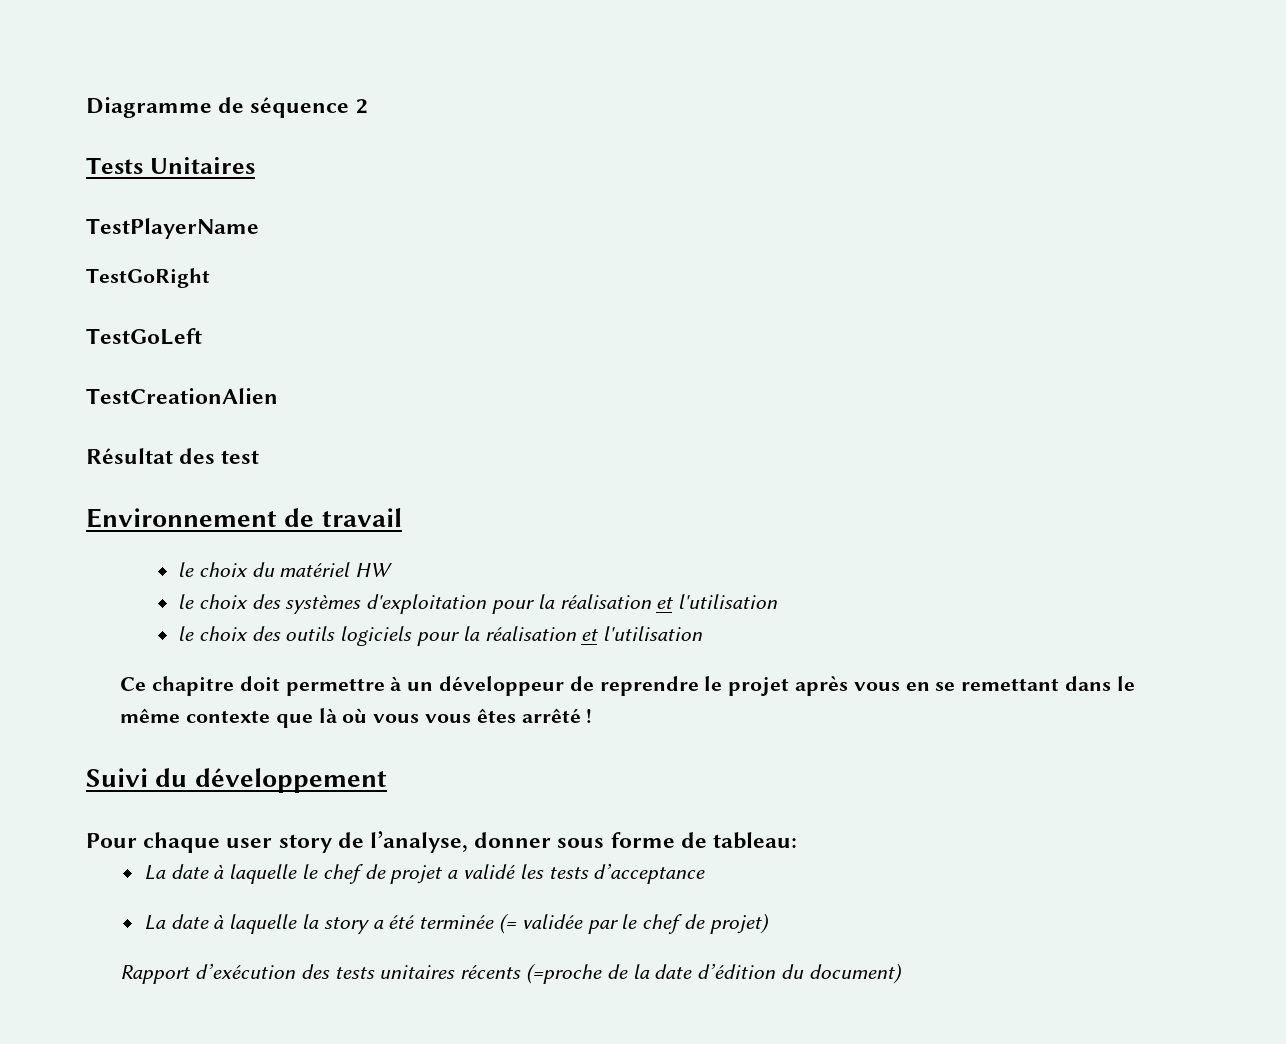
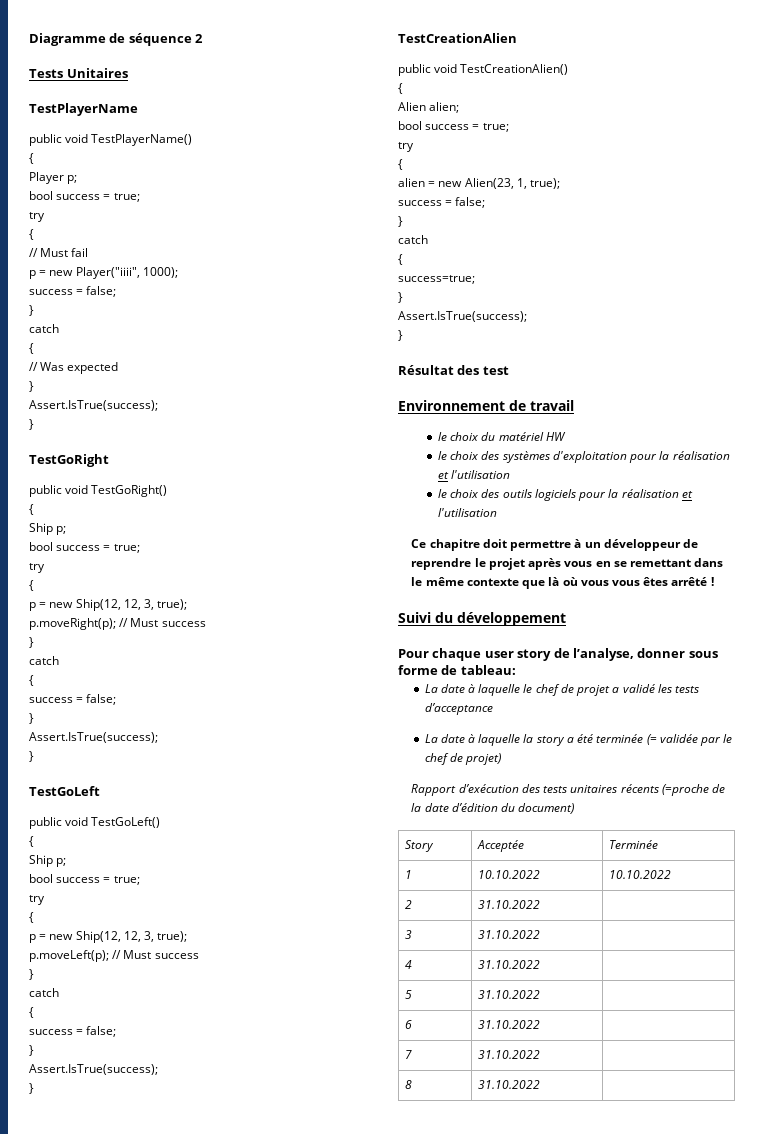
[86,268,210,288] [86,328,202,345] [86,388,278,404] TestGoRight // TestGoLeft // TestCreationAlien -> [29,134,193,146] [29,153,34,164] [29,172,78,184] [29,191,140,202] [29,212,45,222] [29,229,34,240] [29,248,89,257] [29,267,178,279] [29,286,117,297] [29,305,34,316] [29,324,59,333] [29,343,34,354] [29,362,119,374] [29,381,34,392] [29,400,158,411] [29,419,34,430] [29,454,109,467] [29,485,168,497] [29,504,34,515] [29,523,67,535] [29,542,140,553] [29,563,45,573] [29,580,34,591] [29,599,188,611] [29,618,206,630] [29,637,34,648] [29,656,59,665] [29,675,34,686] [29,694,117,705] [29,713,34,724] [29,732,158,743] [29,751,34,762] [29,786,100,796] [29,817,161,829] [29,836,34,847] [29,855,67,867] [29,874,140,885] [29,895,45,905] [29,912,34,923] [29,931,188,943] [29,950,199,962] [29,969,34,980] [29,988,59,997] [29,1007,34,1018] [29,1026,117,1037] [29,1045,34,1056] [29,1064,158,1075] [29,1083,34,1094] [398,33,517,43] [398,64,569,76] [398,83,403,94] [398,102,460,113] [398,121,509,132] [398,142,414,152] [398,159,403,170] [398,178,561,189] [398,197,486,208] [398,216,403,227] [398,235,428,244] [398,254,403,265] [398,275,475,284] [398,292,403,303] [398,311,527,322] [398,330,403,341] public void TestPlayerName() // { // Player p; // bool success = true; // try // { // // Must fail // p = new Player("iiii", 1000); // success = false; // } // catch // { // // Was expected // } // Assert.IsTrue(success); // } // TestGoRight // public void TestGoRight() // { // Ship p; // bool success = true; // try // { // p = new Ship(12, 12, 3, true); // p.moveRight(p); // Must success // } // catch // { // success = false; // } // Assert.IsTrue(success); // } // TestGoLeft // public void TestGoLeft() // { // Ship p; // bool success = true; // try // { // p = new Ship(12, 12, 3, true); // p.moveLeft(p); // Must success // } // catch // { // success = false; // } // Assert.IsTrue(success); // } // TestCreationAlien // public void TestCreationAlien() // { // Alien alien; // bool success = true; // try // { // alien = new Alien(23, 1, true); // success = false; // } // catch // { // success=true; // } // Assert.IsTrue(success); // }
(902, 973) none -> [404,840,434,852] [476,840,524,852] [608,840,658,849] [404,870,412,879] [477,870,540,879] [608,870,671,879] [404,900,412,909] [477,900,540,909] [404,930,412,939] [477,930,540,939] [404,960,412,969] [477,960,540,969] [404,990,412,999] [477,990,540,999] [404,1020,412,1029] [477,1020,540,1029] [404,1050,412,1059] [477,1050,540,1059] [404,1080,412,1089] [477,1080,540,1089] // Story | Acceptée | Terminée // 1 | 10.10.2022 | 10.10.2022 // 2 | 31.10.2022 | // 3 | 31.10.2022 | // 4 | 31.10.2022 | // 5 | 31.10.2022 | // 6 | 31.10.2022 | // 7 | 31.10.2022 | // 8 | 31.10.2022 |

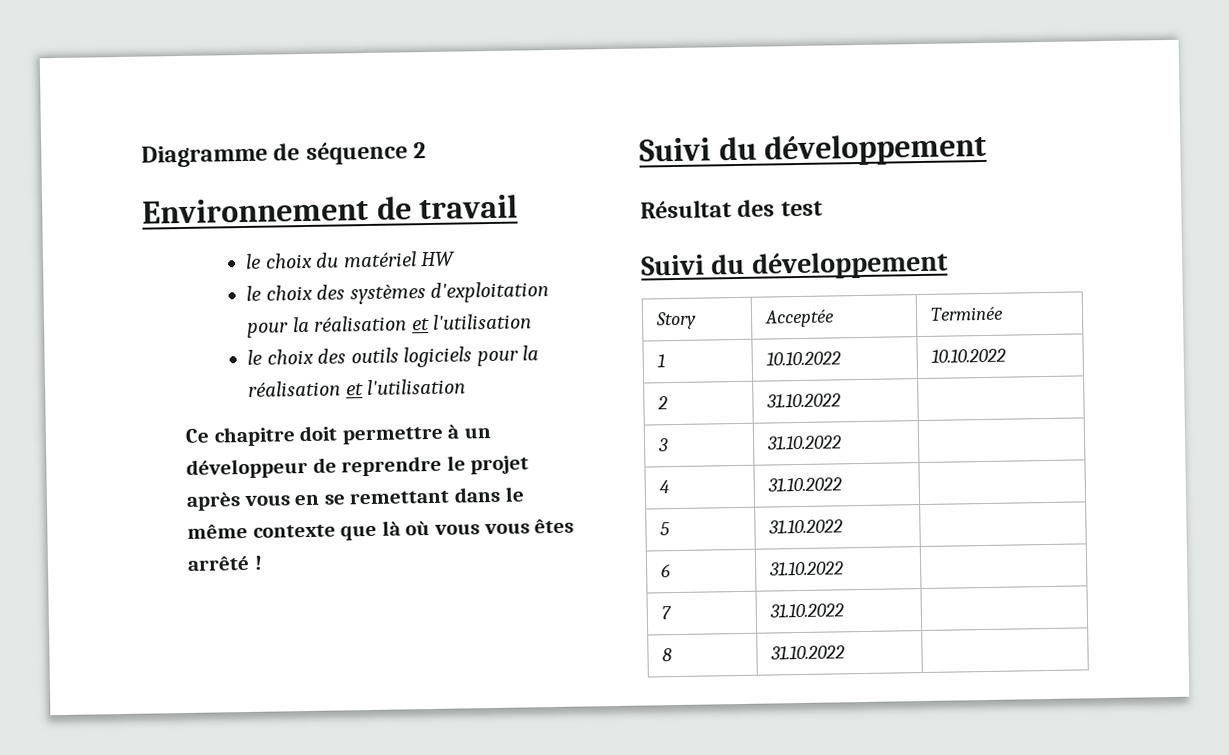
[29,68,128,78] [29,103,138,116] [29,134,193,146] [29,153,34,164] [29,172,78,184] [29,191,140,202] [29,212,45,222] [29,229,34,240] [29,248,89,257] [29,267,178,279] [29,286,117,297] [29,305,34,316] [29,324,59,333] [29,343,34,354] [29,362,119,374] [29,381,34,392] [29,400,158,411] [29,419,34,430] [29,454,109,467] [29,485,168,497] [29,504,34,515] [29,523,67,535] [29,542,140,553] [29,563,45,573] [29,580,34,591] [29,599,188,611] [29,618,206,630] [29,637,34,648] [29,656,59,665] [29,675,34,686] [29,694,117,705] [29,713,34,724] [29,732,158,743] [29,751,34,762] [29,786,100,796] [29,817,161,829] [29,836,34,847] [29,855,67,867] [29,874,140,885] [29,895,45,905] [29,912,34,923] [29,931,188,943] [29,950,199,962] [29,969,34,980] [29,988,59,997] [29,1007,34,1018] [29,1026,117,1037] [29,1045,34,1056] [29,1064,158,1075] [29,1083,34,1094] [398,33,517,43] [398,64,569,76] [398,83,403,94] [398,102,460,113] [398,121,509,132] [398,142,414,152] [398,159,403,170] [398,178,561,189] [398,197,486,208] [398,216,403,227] [398,235,428,244] [398,254,403,265] [398,275,475,284] [398,292,403,303] [398,311,527,322] [398,330,403,341] [398,365,509,375] // Tests Unitaires // TestPlayerName // public void TestPlayerName() // { // Player p; // bool success = true; // try // { // // Must fail // p = new Player("iiii", 1000); // success = false; // } // catch // { // // Was expected // } // Assert.IsTrue(success); // } // TestGoRight // public void TestGoRight() // { // Ship p; // bool success = true; // try // { // p = new Ship(12, 12, 3, true); // p.moveRight(p); // Must success // } // catch // { // success = false; // } // Assert.IsTrue(success); // } // TestGoLeft // public void TestGoLeft() // { // Ship p; // bool success = true; // try // { // p = new Ship(12, 12, 3, true); // p.moveLeft(p); // Must success // } // catch // { // success = false; // } // Assert.IsTrue(success); // } // TestCreationAlien // public void TestCreationAlien() // { // Alien alien; // bool success = true; // try // { // alien = new Alien(23, 1, true); // success = false; // } // catch // { // success=true; // } // Assert.IsTrue(success); // } // Résultat des test -> (427, 150) none
[398,648,718,661] [398,665,516,675] [424,684,700,696] [424,703,493,715] [424,734,733,746] [424,753,502,765] [411,784,726,796] [411,803,575,814] Pour chaque user story de l’analyse, donner sous forme de tableau: // La date à laquelle le chef de projet a validé les tests d’acceptance // La date à laquelle la story a été terminée (= validée par le chef de projet) // Rapport d’exécution des tests unitaires récents (=proche de la date d’édition du document) -> [640,199,823,219] [641,250,949,280] Résultat des test // Suivi du développement

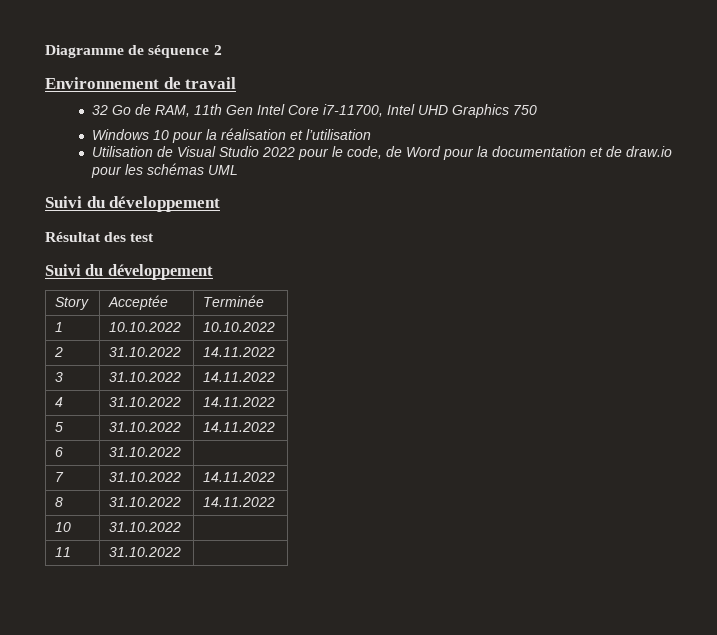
[245,251,457,269] [246,281,550,305] [247,313,533,338] [247,345,540,368] [248,378,467,397] [185,424,492,447] [186,455,530,479] [186,486,525,511] [187,518,575,541] [187,555,263,571] le choix du matériel HW // le choix des systèmes d'exploitation pour la réalisation et l'utilisation // le choix des outils logiciels pour la réalisation et l'utilisation // Ce chapitre doit permettre à un développeur de reprendre le projet après vous en se remettant dans le même contexte que là où vous vous êtes arrêté ! -> [91,104,537,118] [91,128,371,143] [91,146,673,160] [90,163,238,178] 32 Go de RAM, 11th Gen Intel Core i7-11700, Intel UHD Graphics 750 // Windows 10 pour la réalisation et l’utilisation // Utilisation de Visual Studio 2022 pour le code, de Word pour la documentation et de draw.io pour les schémas UML
(842, 400) none -> [203,347,276,357] 14.11.2022
(843, 442) none -> [203,372,276,382] 14.11.2022
(843, 484) none -> [203,397,276,407] 14.11.2022
(844, 526) none -> [203,422,276,432] 14.11.2022
(845, 610) none -> [203,472,276,482] 14.11.2022
(846, 652) none -> [203,497,276,507] [55,522,72,532] [109,522,182,532] [55,547,72,557] [109,547,182,557] | 14.11.2022 // 10 | 31.10.2022 | // 11 | 31.10.2022

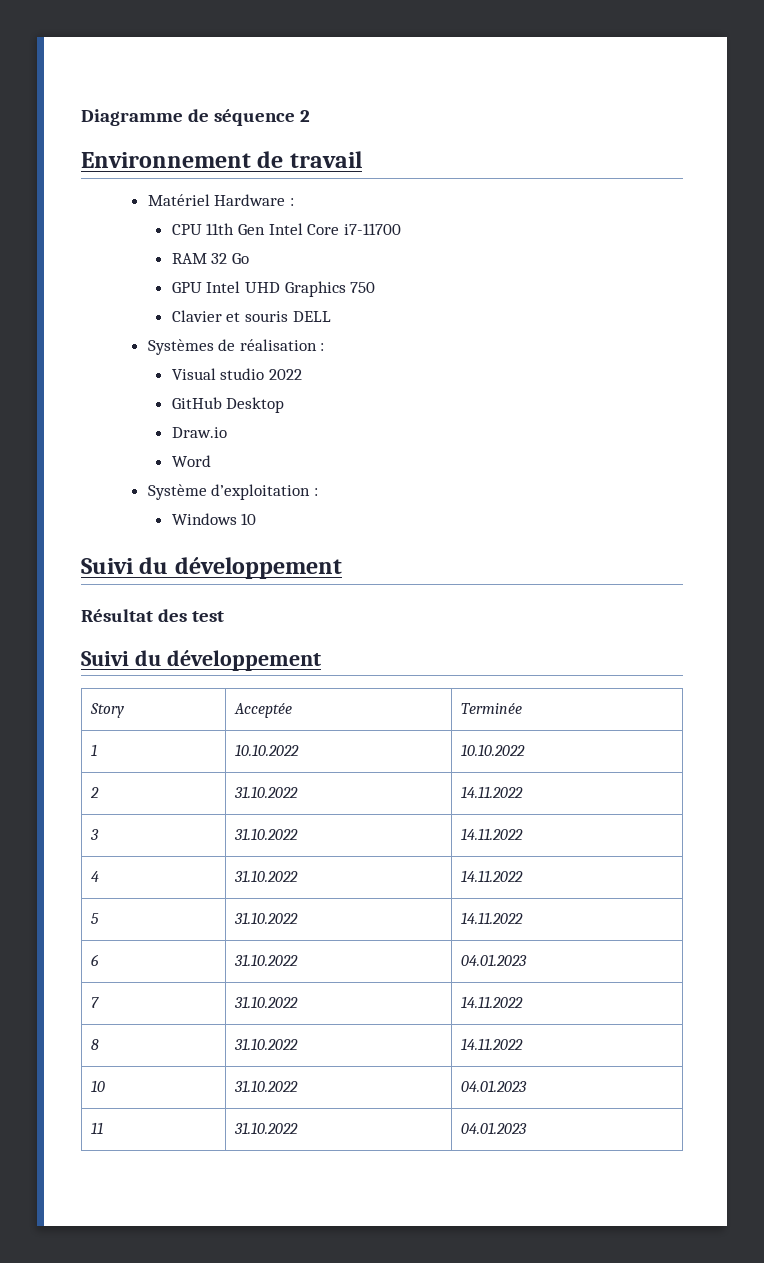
[91,104,537,118] [91,128,371,143] [91,146,673,160] [90,163,238,178] 32 Go de RAM, 11th Gen Intel Core i7-11700, Intel UHD Graphics 750 // Windows 10 pour la réalisation et l’utilisation // Utilisation de Visual Studio 2022 pour le code, de Word pour la documentation et de draw.io pour les schémas UML -> [147,194,294,206] [171,223,401,235] [171,253,249,264] [171,281,376,297] [171,310,331,322] [147,339,325,355] [171,368,302,380] [171,397,285,413] [171,427,227,438] [171,455,211,467] [147,484,318,500] [171,513,257,525] Matériel Hardware : // CPU 11th Gen Intel Core i7-11700 // RAM 32 Go // GPU Intel UHD Graphics 750 // Clavier et souris DELL // Systèmes de réalisation : // Visual studio 2022 // GitHub Desktop // Draw.io // Word // Système d’exploitation : // Windows 10
(182, 452) none -> [460,954,527,966] 04.01.2023
(182, 527) none -> [460,1080,527,1092] 04.01.2023
(182, 552) none -> [460,1122,527,1134] 04.01.2023

